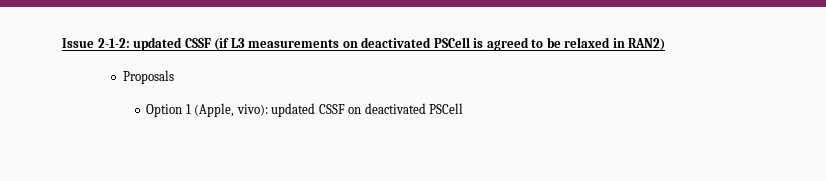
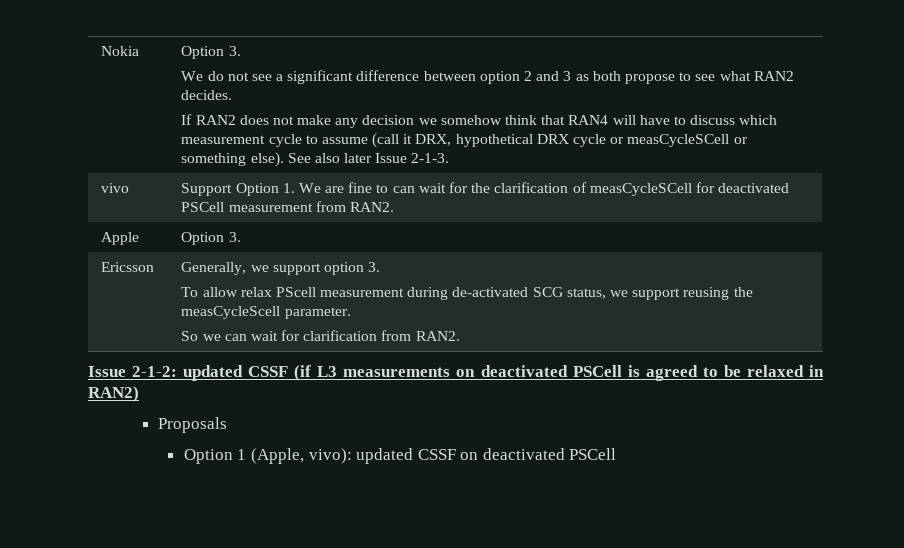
(62, 43) none -> [101,46,140,56] [181,46,241,59] [181,70,794,84] [181,90,233,100] [181,114,778,128] [181,133,748,148] [181,152,450,167] [101,183,130,193] [181,182,790,196] [181,201,394,212] [101,232,140,245] [181,232,241,245] [101,262,155,272] [181,262,381,275] [181,287,753,300] [181,306,351,319] [181,330,460,341] Nokia | Option 3. // We do not see a significant difference between option 2 and 3 as both propose to see what RAN2 decides. // If RAN2 does not make any decision we somehow think that RAN4 will have to discuss which measurement cycle to assume (call it DRX, hypothetical DRX cycle or measCycleSCell or something else). See also later Issue 2-1-3. // vivo | Support Option 1. We are fine to can wait for the clarification of measCycleSCell for deactivated PSCell measurement from RAN2. // Apple | Option 3. // Ericsson | Generally, we support option 3. // To allow relax PScell measurement during de-activated SCG status, we support reusing the measCycleScell parameter. // So we can wait for clarification from RAN2. //

